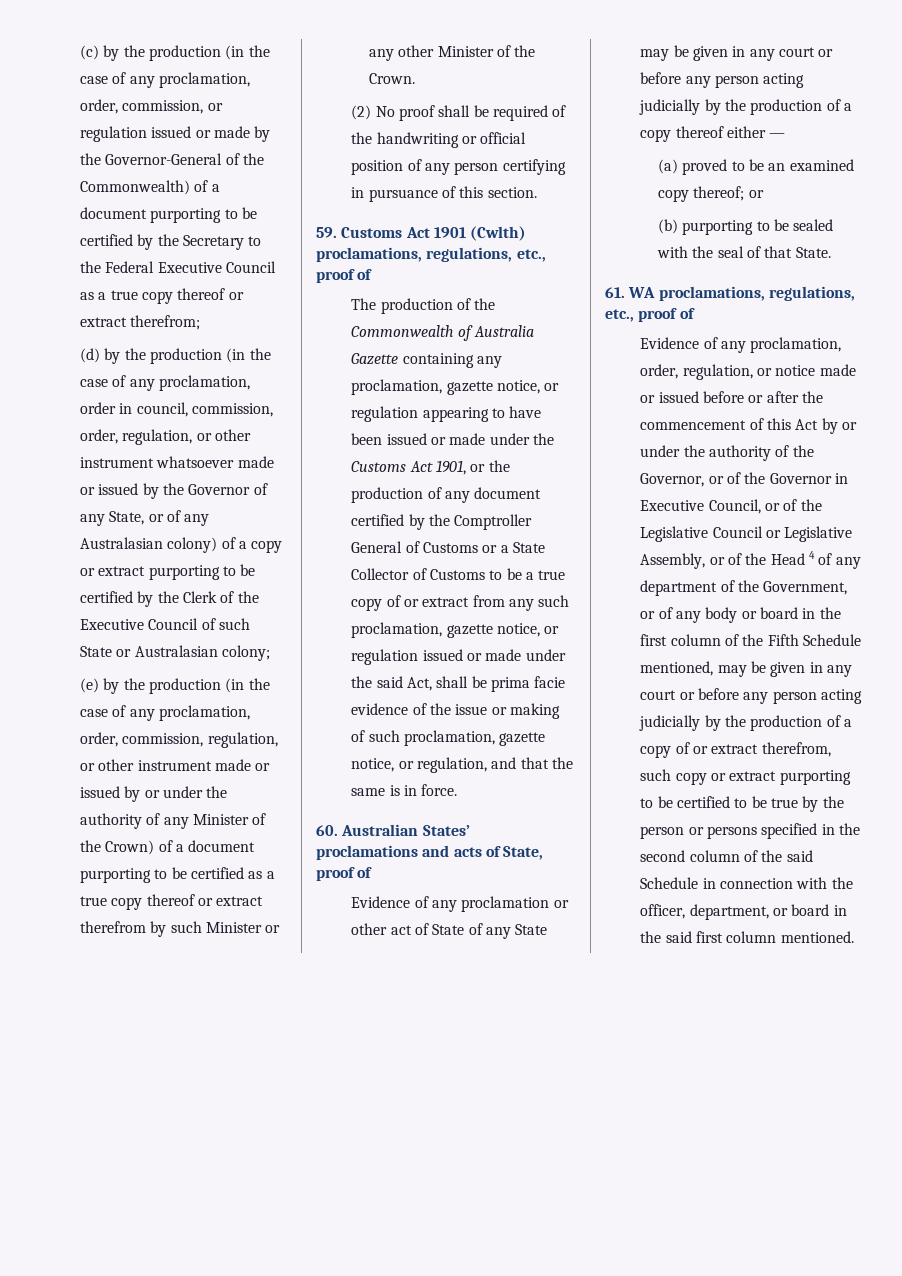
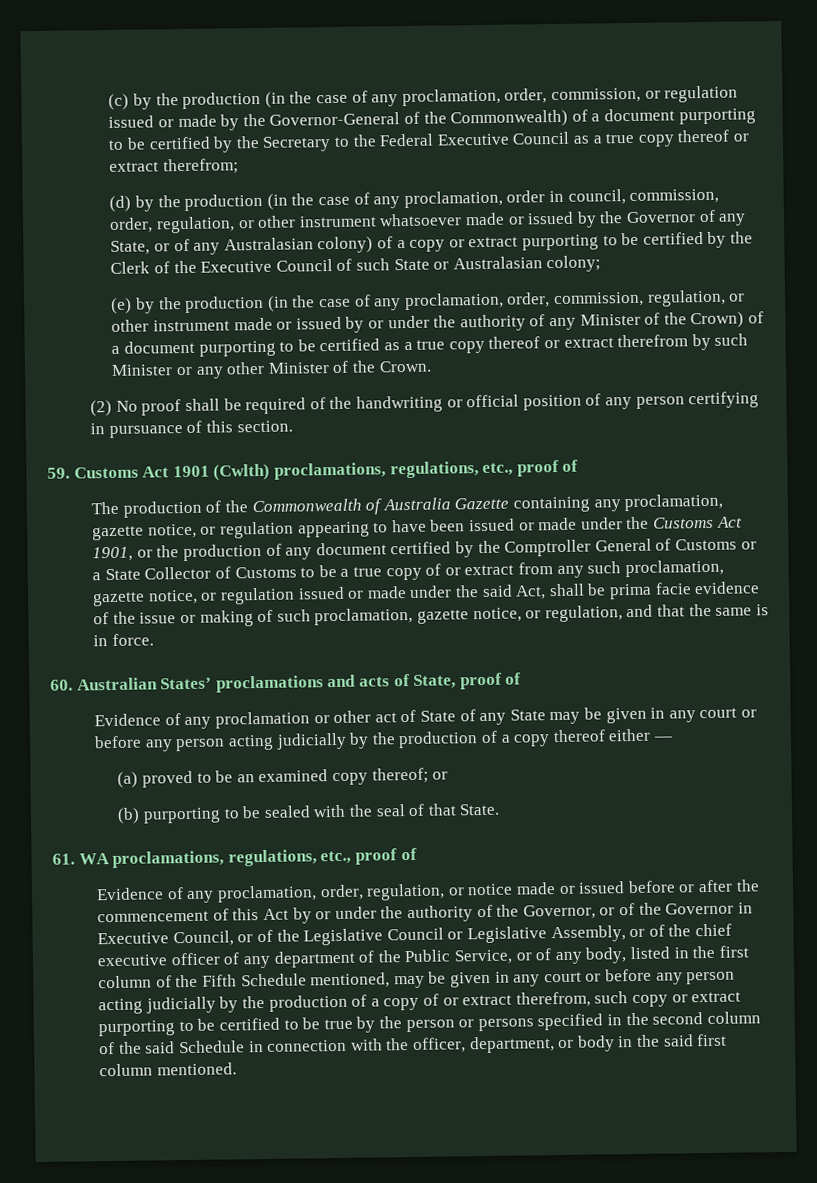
[770,551,815,565] Head 4 -> [694,923,732,937] [97,952,220,967] chief executive officer
[763,581,848,595] [640,607,798,623] Government, or of any body or board -> [404,946,670,965] Public Service, or of any body, listed
[791,904,830,916] board -> [576,1035,615,1052] body

